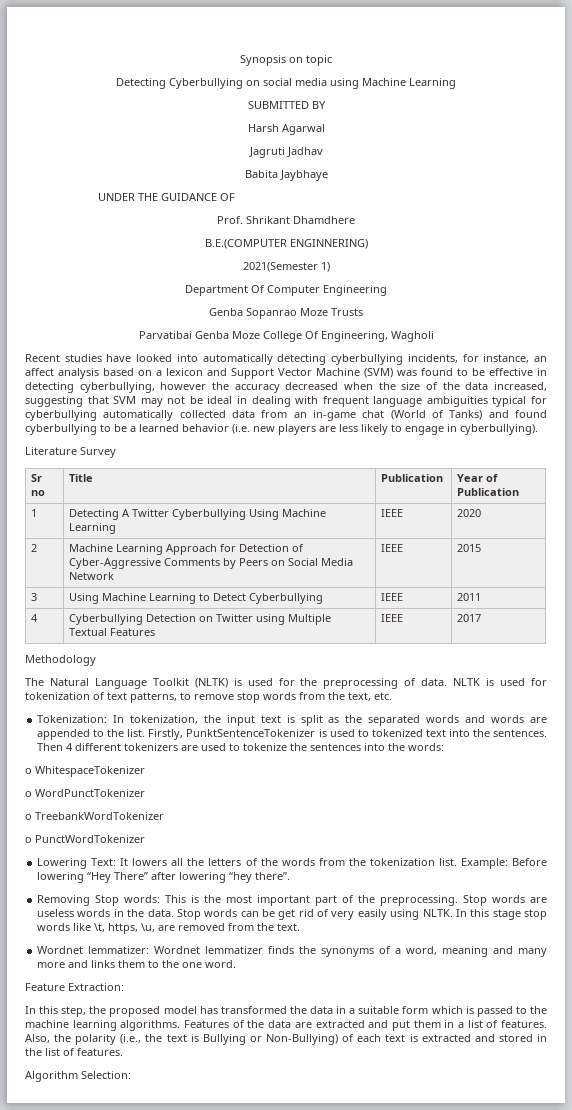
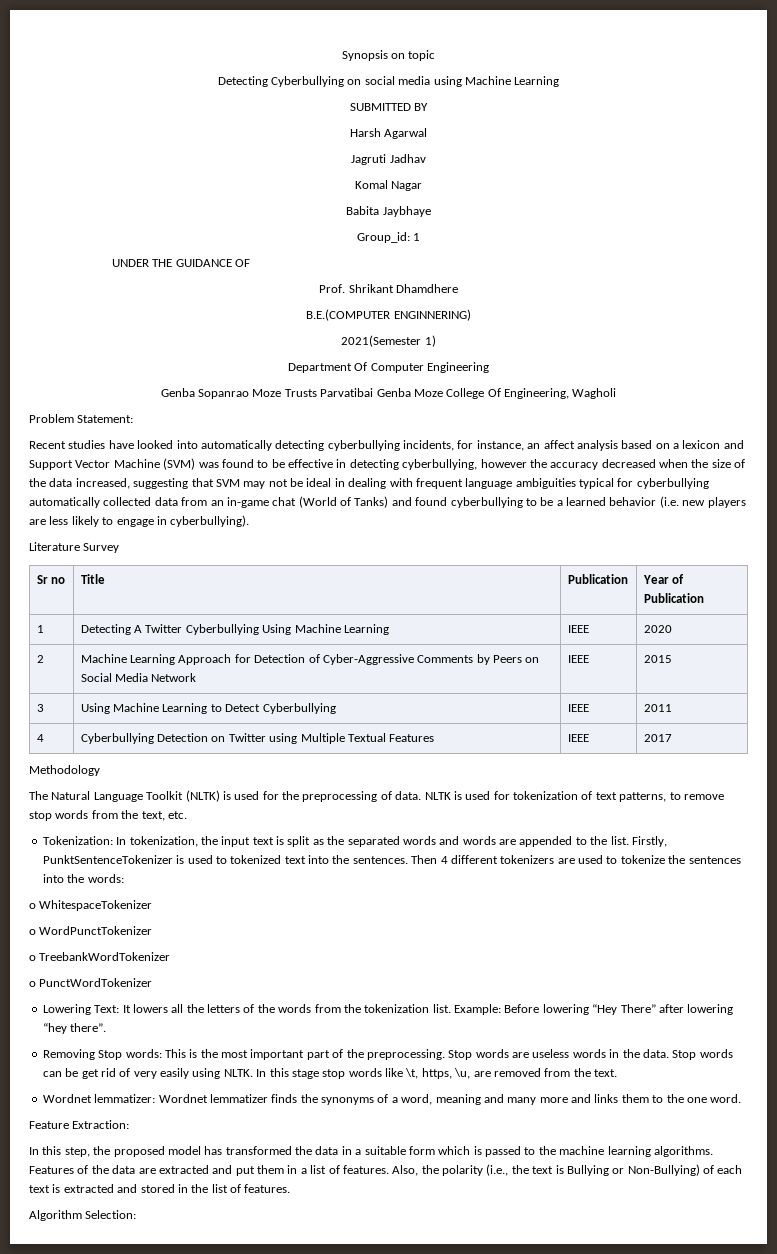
(323, 152) none -> [354,180,423,191] // Komal Nagar
(328, 175) none -> [356,232,421,243] // Group_id: 1
(363, 312) // -> (317, 393) none
(434, 336) none -> [29,414,134,423] // Problem Statement:

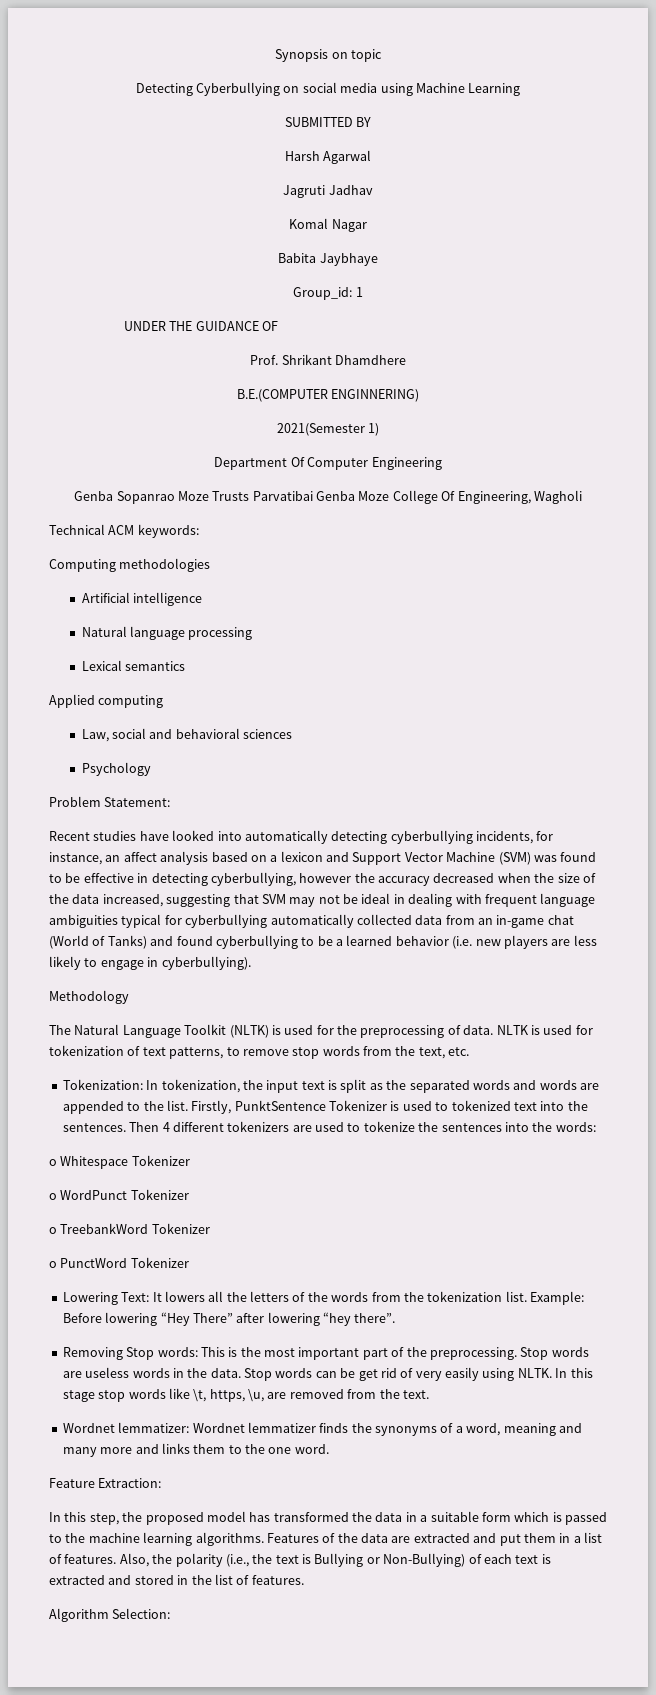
(617, 393) none -> [49,524,199,538] [49,558,211,572] [81,592,202,606] [81,626,253,640] [81,660,185,671] [49,694,164,708] [81,728,293,742] [81,762,151,776] // Technical ACM keywords: // Computing methodologies // Artificial intelligence // Natural language processing // Lexical semantics // Applied computing // Law, social and behavioral sciences // Psychology
[29,542,120,553] [36,575,66,584] [80,574,105,584] [567,574,628,584] [642,574,685,584] [643,593,704,603] [36,625,44,633] [80,624,389,635] [567,625,589,633] [643,625,672,633] [36,655,44,663] [80,654,540,665] [80,673,197,682] [567,655,589,663] [643,655,672,663] [36,704,44,712] [80,703,336,714] [567,704,589,712] [643,704,672,712] [36,734,44,742] [80,733,435,744] [567,734,589,742] [643,734,672,742] // Literature Survey // Sr no | Title | Publication | Year of Publication // 1 | Detecting A Twitter Cyberbullying Using Machine Learning | IEEE | 2020 // 2 | Machine Learning Approach for Detection of Cyber-Aggressive Comments by Peers on Social Media Network | IEEE | 2015 // 3 | Using Machine Learning to Detect Cyberbullying | IEEE | 2011 // 4 | Cyberbullying Detection on Twitter using Multiple Textual Features | IEEE | 2017 -> (251, 963) none
[42,855,173,864] PunktSentenceTokenizer -> [234,1100,387,1111] PunktSentence Tokenizer
[39,900,153,911] [29,926,153,935] [29,952,171,961] [29,978,153,987] WhitespaceTokenizer // o WordPunctTokenizer // o TreebankWordTokenizer // o PunctWordTokenizer -> [60,1155,190,1169] [49,1189,189,1200] [49,1223,210,1234] [49,1257,189,1268] Whitespace Tokenizer // o WordPunct Tokenizer // o TreebankWord Tokenizer // o PunctWord Tokenizer

